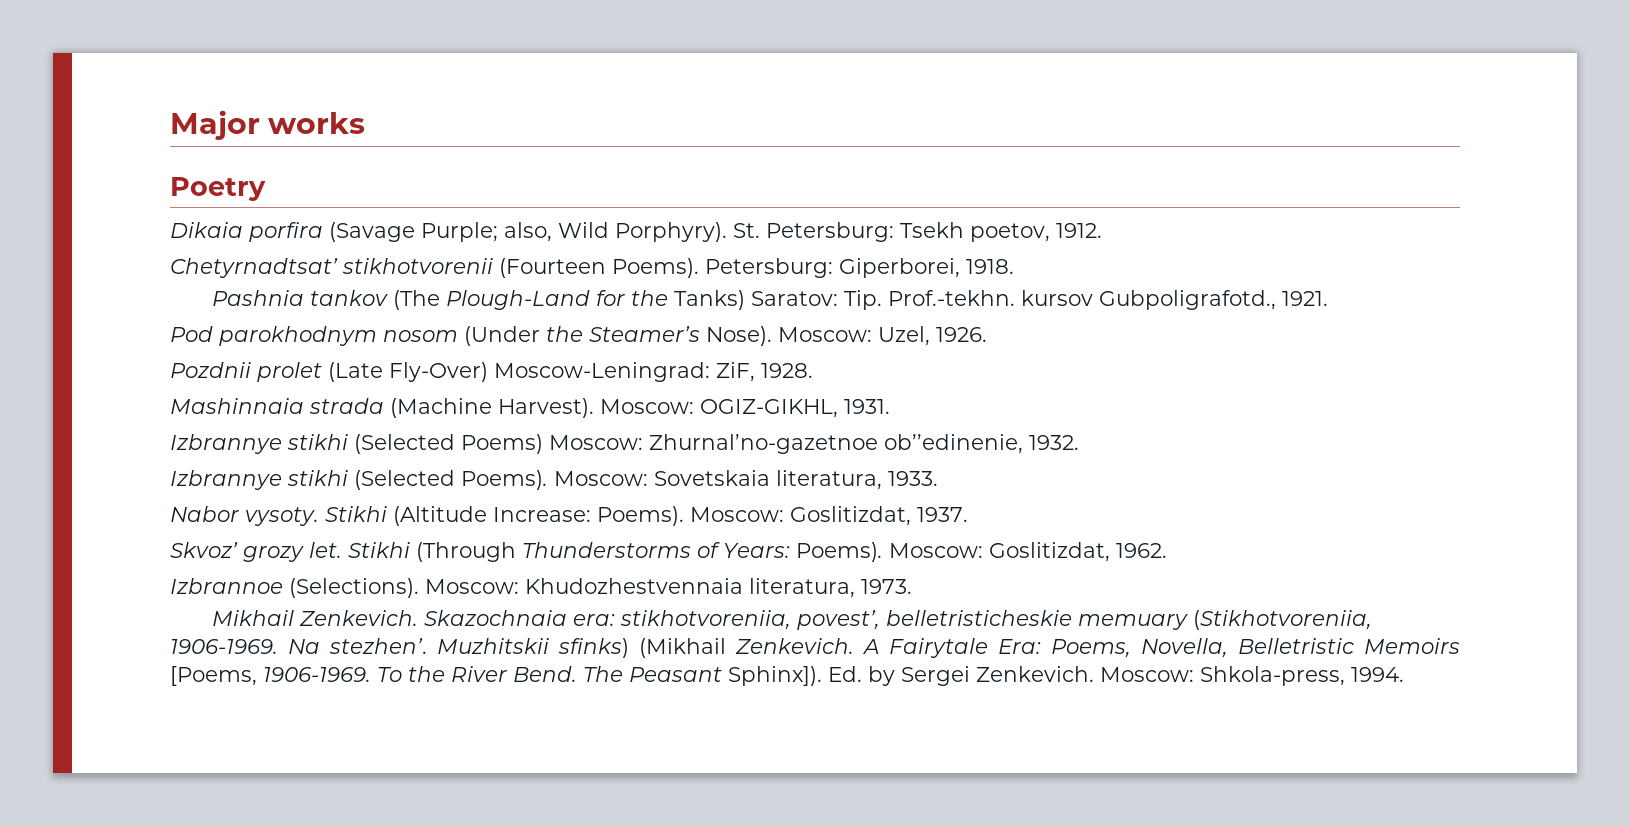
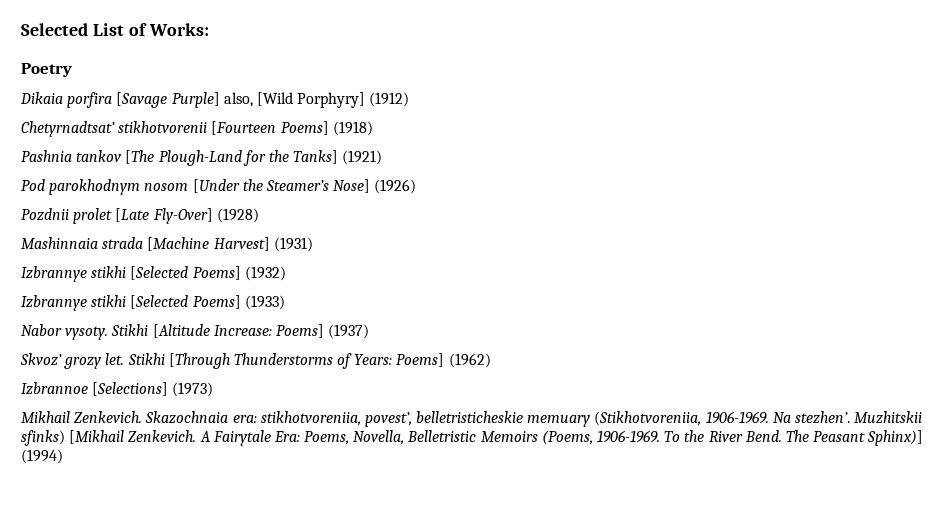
[170,110,366,140] Major works -> [21,23,209,36] Selected List of Works:
[329,222,1102,242] [170,258,1014,278] (Savage Purple; also, Wild Porphyry). St. Petersburg: Tsekh poetov, 1912. // Chetyrnadtsat’ stikhotvorenii (Fourteen Poems). Petersburg: Giperborei, 1918. -> [116,92,410,108] [21,121,373,137] [Savage Purple] also, [Wild Porphyry] (1912) // Chetyrnadtsat’ stikhotvorenii [Fourteen Poems] (1918)
[392,290,440,310] (The -> [125,150,155,164] [The
[673,290,1328,310] Tanks) Saratov: Tip. Prof.-tekhn. kursov Gubpoligrafotd., 1921. -> [293,150,383,165] Tanks] (1921)
[464,326,540,346] (Under -> [192,179,240,193] [Under
[706,326,987,346] [170,362,813,382] [170,398,890,418] [170,434,1079,454] [170,470,938,490] [170,506,968,526] Nose). Moscow: Uzel, 1926. // Pozdnii prolet (Late Fly-Over) Moscow-Leningrad: ZiF, 1928. // Mashinnaia strada (Machine Harvest). Moscow: OGIZ-GIKHL, 1931. // Izbrannye stikhi (Selected Poems) Moscow: Zhurnal’no-gazetnoe ob’’edinenie, 1932. // Izbrannye stikhi (Selected Poems). Moscow: Sovetskaia literatura, 1933. // Nabor vysoty. Stikhi (Altitude Increase: Poems). Moscow: Goslitizdat, 1937. -> [333,179,417,194] [21,208,259,224] [21,237,313,252] [21,266,286,282] [21,295,285,311] [21,324,370,340] Nose] (1926) // Pozdnii prolet [Late Fly-Over] (1928) // Mashinnaia strada [Machine Harvest] (1931) // Izbrannye stikhi [Selected Poems] (1932) // Izbrannye stikhi [Selected Poems] (1933) // Nabor vysoty. Stikhi [Altitude Increase: Poems] (1937)
[416,542,516,562] (Through -> [168,353,230,369] [Through
[796,542,1167,562] [170,578,912,598] Poems). Moscow: Goslitizdat, 1962. // Izbrannoe (Selections). Moscow: Khudozhestvennaia literatura, 1973. -> [396,353,491,368] [21,382,214,397] Poems] (1962) // Izbrannoe [Selections] (1973)
[639,638,726,658] (Mikhail -> [69,430,125,444] [Mikhail
[170,666,257,686] [Poems, -> [541,430,593,445] (Poems,
[728,666,1404,686] Sphinx]). Ed. by Sergei Zenkevich. Moscow: Shkola-press, 1994. -> [867,430,924,446] [21,449,63,464] Sphinx)] (1994)

